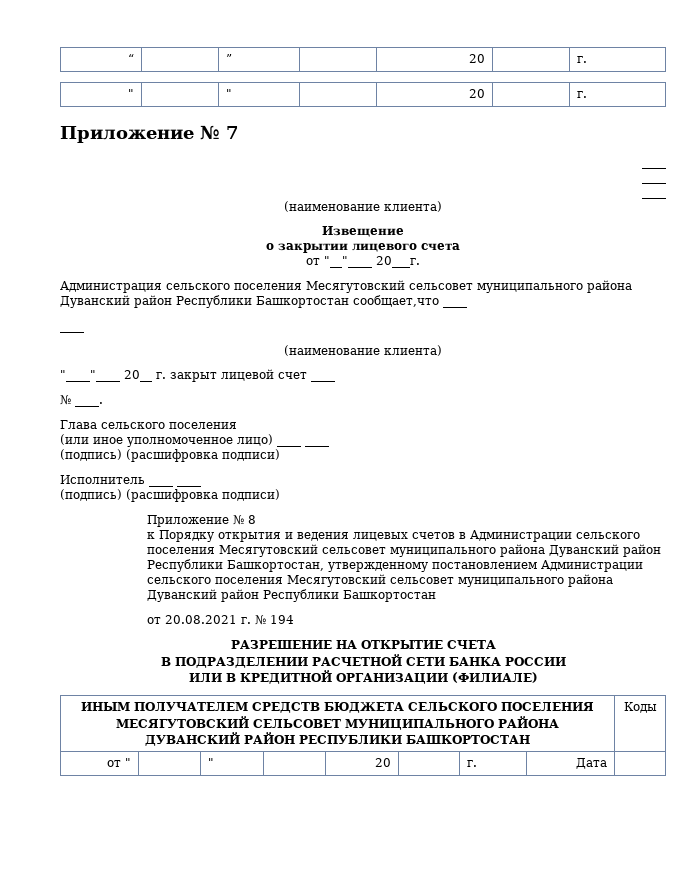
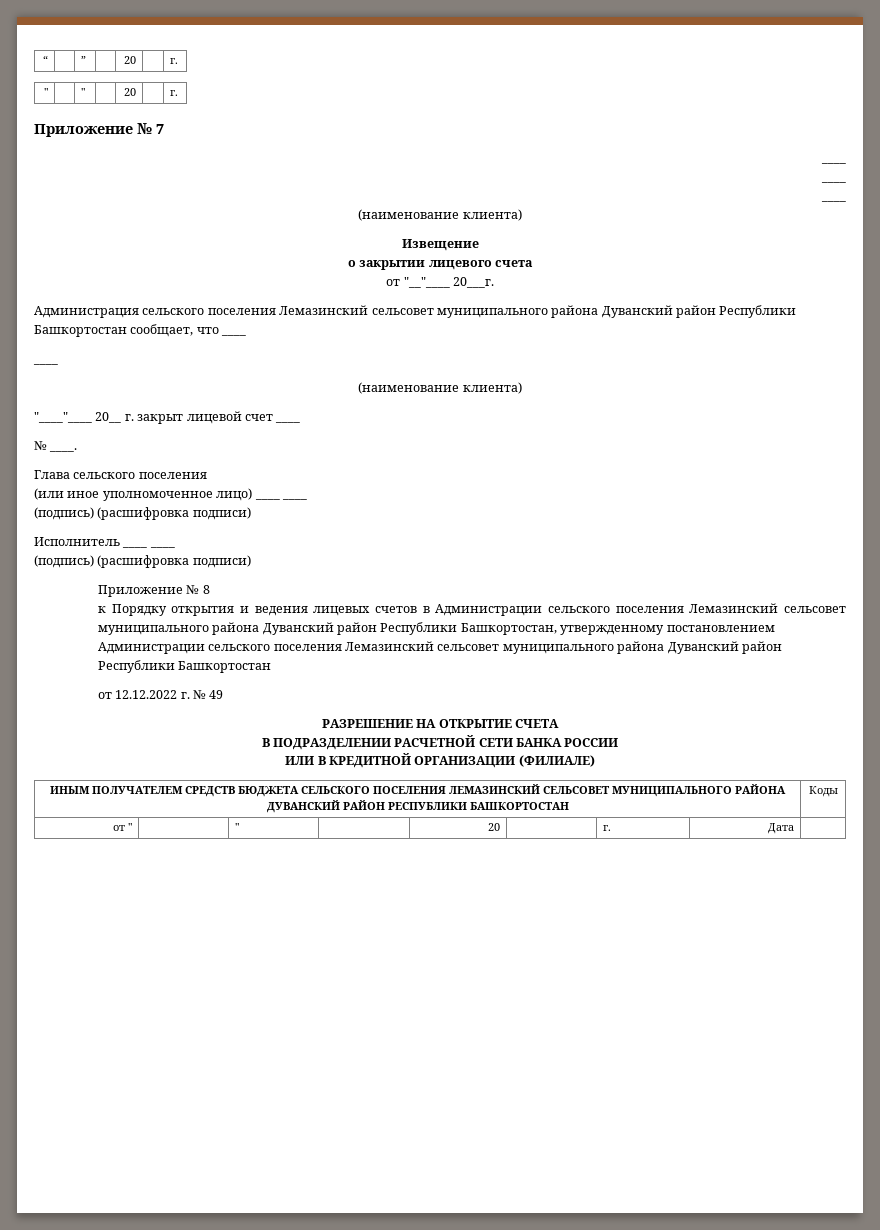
[306,280,632,293] [60,295,439,308] Месягутовский сельсовет муниципального района Дуванский район Республики Башкортостан сообщает,что -> [279,305,797,318] [34,324,219,337] Лемазинский сельсовет муниципального района Дуванский район Республики Башкортостан сообщает, что
[218,544,318,557] Месягутовский -> [689,603,779,613] Лемазинский
[286,574,386,587] Месягутовский -> [345,641,435,651] Лемазинский
[164,615,237,624] 20.08.2021 -> [115,690,178,699] 12.12.2022
[269,615,294,624] 194 -> [209,690,224,699] 49
[115,716,249,728] МЕСЯГУТОВСКИЙ -> [449,784,540,794] ЛЕМАЗИНСКИЙ

